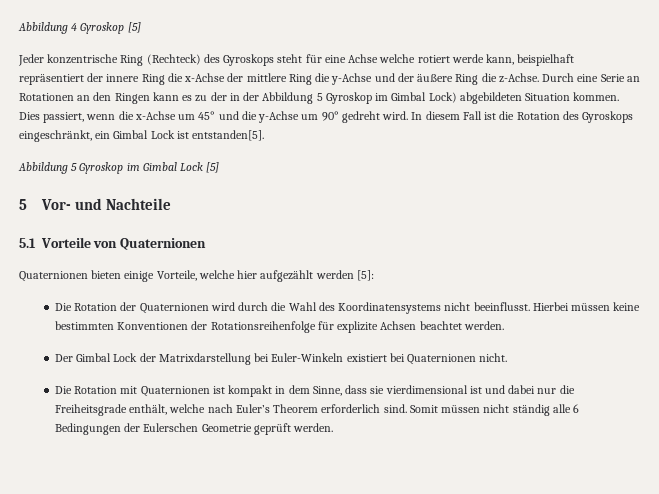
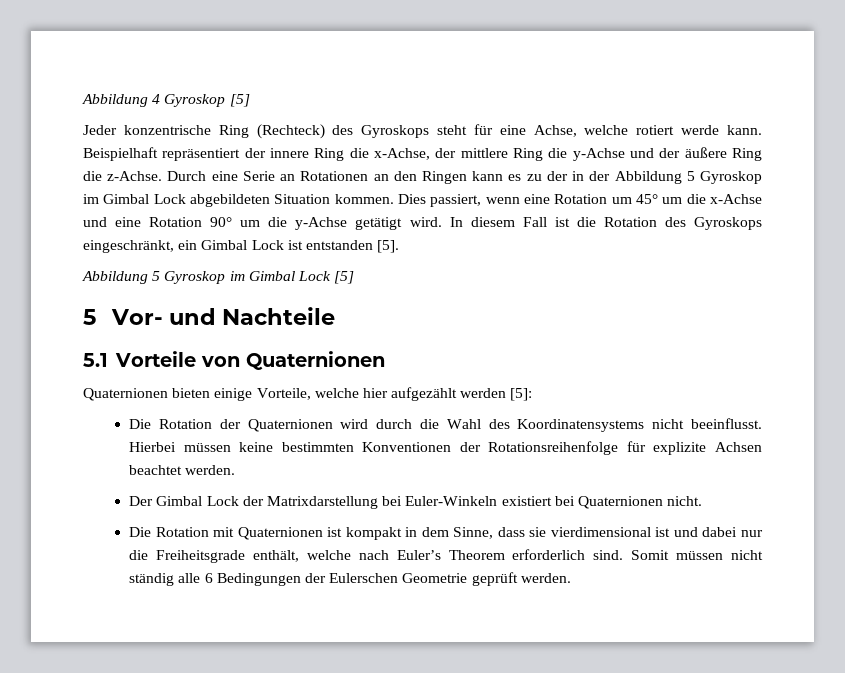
[348,54,379,63] Achse -> [533,125,577,137] Achse,
[486,54,575,66] kann, beispielhaft -> [727,125,762,135] [83,147,158,161] kann. Beispielhaft
[184,73,226,82] x-Achse -> [373,148,430,160] x-Achse,
[428,92,457,103] Lock) -> [153,194,186,204] Lock
[118,111,380,123] die x-Achse um 45° und die y-Achse um 90° gedreht -> [523,194,763,204] [83,217,403,230] eine Rotation um 45° um die x-Achse und eine Rotation 90° um die y-Achse getätigt
[192,130,265,141] entstanden[5]. -> [305,240,400,253] entstanden [5].

